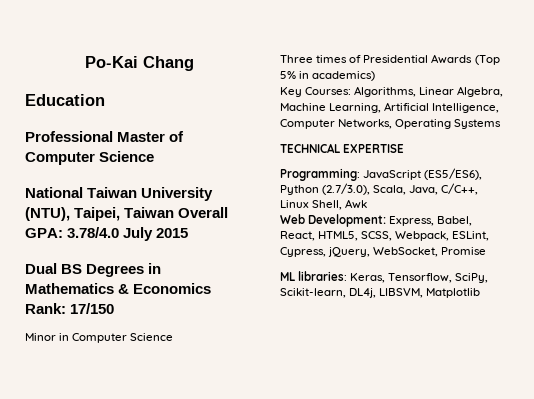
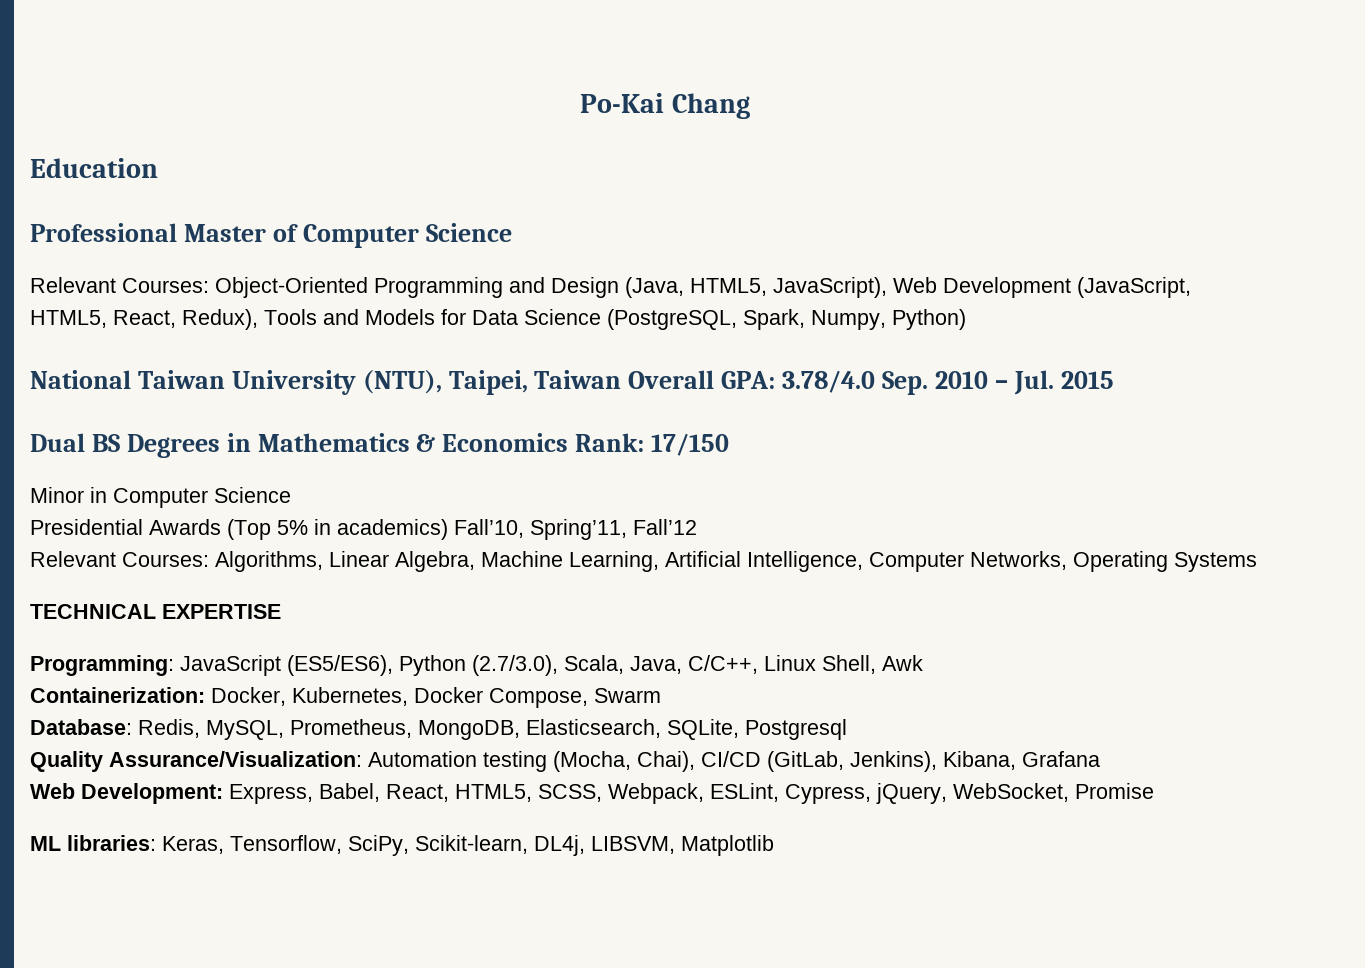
(155, 156) none -> [30,277,1191,298] [30,309,966,330] // Relevant Courses: Object-Oriented Programming and Design (Java, HTML5, JavaScript), Web Development (JavaScript, // HTML5, React, Redux), Tools and Models for Data Science (PostgreSQL, Spark, Numpy, Python)
[123,227,154,241] July -> [881,370,1054,395] Sep. 2010 – Jul.
[280,55,362,63] Three times of -> (291, 495) none
[280,87,302,97] // Key -> [454,519,697,540] [30,551,116,567] Fall’10, Spring’11, Fall’12 // Relevant
(368, 204) none -> [30,687,661,708] [30,719,847,740] [30,751,1100,772] // Containerization: Docker, Kubernetes, Docker Compose, Swarm // Database: Redis, MySQL, Prometheus, MongoDB, Elasticsearch, SQLite, Postgresql // Quality Assurance/Visualization: Automation testing (Mocha, Chai), CI/CD (GitLab, Jenkins), Kibana, Grafana

